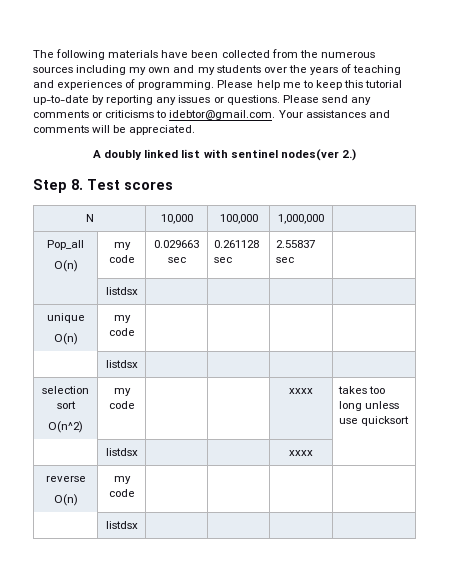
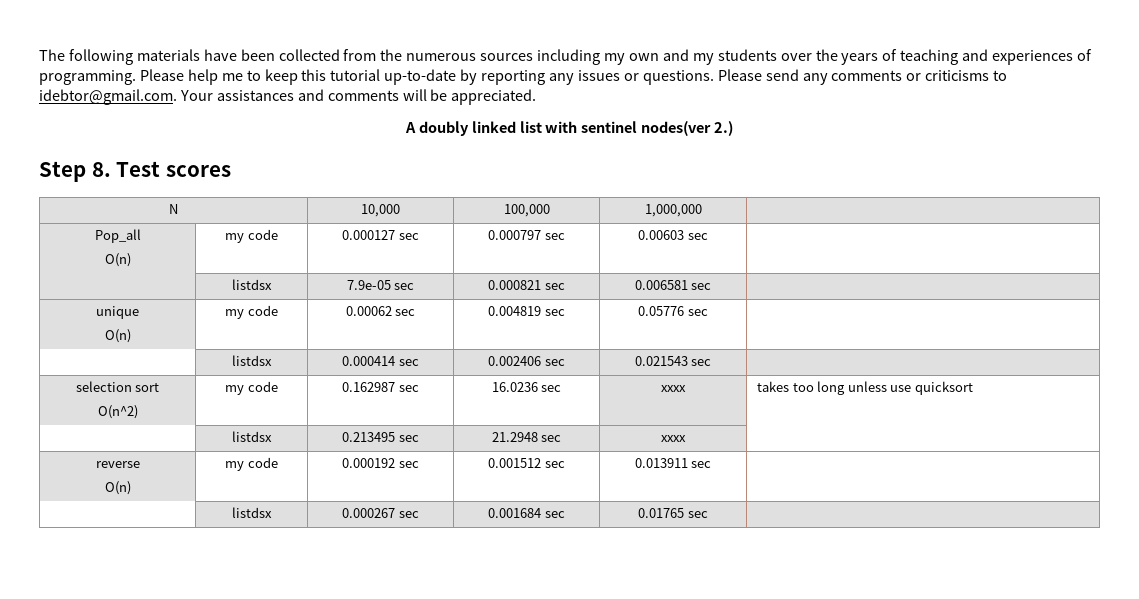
[154,240,199,248] [167,257,186,263] [214,240,260,248] [214,257,233,263] [276,240,316,248] [276,257,295,263] [105,287,138,295] [46,313,85,323] [53,333,78,345] [113,315,131,323] [108,328,135,336] [105,360,138,368] 0.029663 sec | 0.261128 sec | 2.55837 sec | // | listdsx | | | | // unique // O(n) | my code | | | | // | listdsx | | | -> [342,230,419,240] [488,230,565,240] [638,230,708,240] [232,279,272,290] [346,280,415,290] [488,280,565,290] [634,280,712,290] [96,306,139,319] [104,329,131,343] [225,305,278,319] [345,306,416,316] [488,306,565,316] [638,306,708,316] [232,355,272,366] [342,356,419,366] [488,356,565,366] [634,356,712,366] 0.000127 sec | 0.000797 sec | 0.00603 sec | // | listdsx | 7.9e-05 sec | 0.000821 sec | 0.006581 sec | // unique // O(n) | my code | 0.00062 sec | 0.004819 sec | 0.05776 sec | // | listdsx | 0.000414 sec | 0.002406 sec | 0.021543 sec
(135, 405) | -> [342,382,419,392] [491,382,562,392] 0.162987 sec | 16.0236 sec
(138, 452) | -> [342,432,419,442] [491,432,562,442] 0.213495 sec | 21.2948 sec
[105,521,138,529] | | | // | listdsx | | | -> [342,458,419,468] [488,458,565,468] [634,458,712,468] [232,507,272,518] [342,508,419,518] [488,508,565,518] [638,508,708,518] 0.000192 sec | 0.001512 sec | 0.013911 sec | // | listdsx | 0.000267 sec | 0.001684 sec | 0.01765 sec

